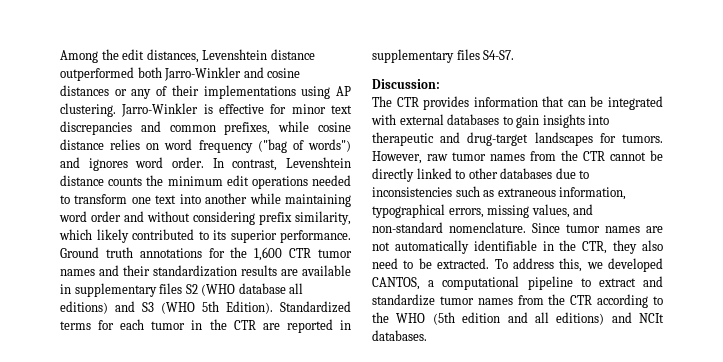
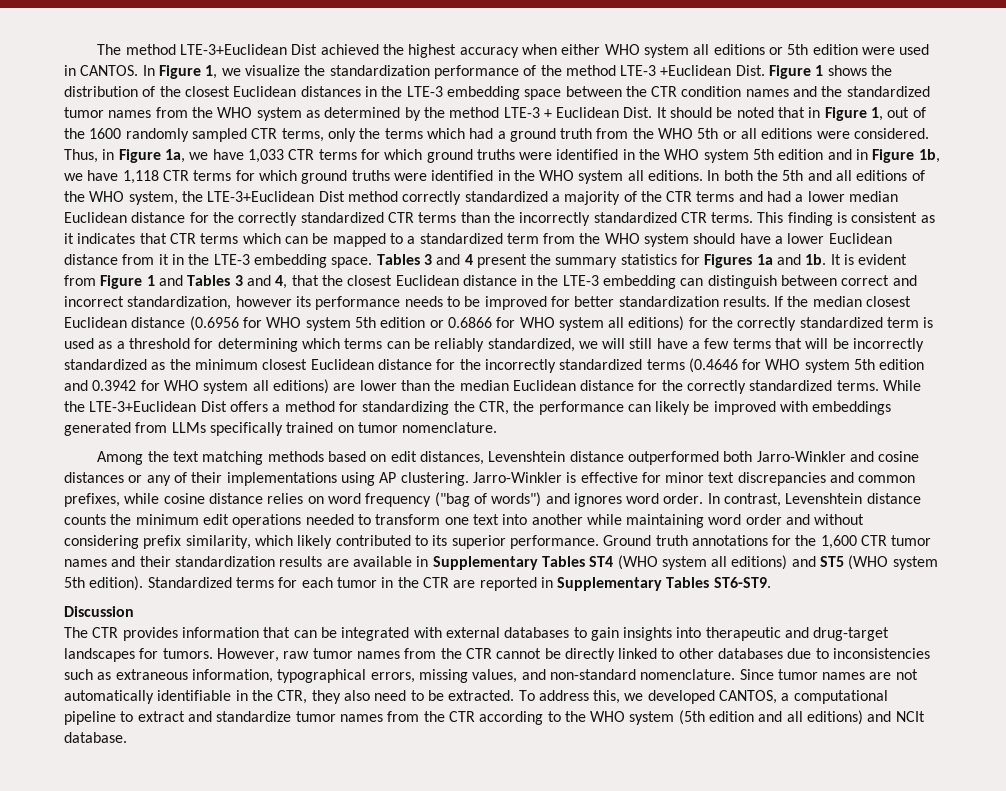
[60,49,119,63] Among the -> [97,44,930,58] [64,65,893,79] [64,86,930,100] [64,107,926,121] [64,128,930,142] [64,149,940,163] [64,170,925,184] [64,191,899,205] [64,212,935,226] [64,233,892,247] [64,254,908,268] [64,275,917,289] [64,296,912,310] [64,316,934,331] [64,338,925,352] [64,358,925,373] [64,379,922,394] [64,401,892,415] [64,422,498,436] [97,451,387,465] The method LTE-3+Euclidean Dist achieved the highest accuracy when either WHO system all editions or 5th edition were used in CANTOS. In Figure 1, we visualize the standardization performance of the method LTE-3 +Euclidean Dist. Figure 1 shows the distribution of the closest Euclidean distances in the LTE-3 embedding space between the CTR condition names and the standardized tumor names from the WHO system as determined by the method LTE-3 + Euclidean Dist. It should be noted that in Figure 1, out of the 1600 randomly sampled CTR terms, only the terms which had a ground truth from the WHO 5th or all editions were considered. Thus, in Figure 1a, we have 1,033 CTR terms for which ground truths were identified in the WHO system 5th edition and in Figure 1b, we have 1,118 CTR terms for which ground truths were identified in the WHO system all editions. In both the 5th and all editions of the WHO system, the LTE-3+Euclidean Dist method correctly standardized a majority of the CTR terms and had a lower median Euclidean distance for the correctly standardized CTR terms than the incorrectly standardized CTR terms. This finding is consistent as it indicates that CTR terms which can be mapped to a standardized term from the WHO system should have a lower Euclidean distance from it in the LTE-3 embedding space. Tables 3 and 4 present the summary statistics for Figures 1a and 1b. It is evident from Figure 1 and Tables 3 and 4, that the closest Euclidean distance in the LTE-3 embedding can distinguish between correct and incorrect standardization, however its performance needs to be improved for better standardization results. If the median closest Euclidean distance (0.6956 for WHO system 5th edition or 0.6866 for WHO system all editions) for the correctly standardized term is used as a threshold for determining which terms can be reliably standardized, we will still have a few terms that will be incorrectly standardized as the minimum closest Euclidean distance for the incorrectly standardized terms (0.4646 for WHO system 5th edition and 0.3942 for WHO system all editions) are lower than the median Euclidean distance for the correctly standardized terms. While the LTE-3+Euclidean Dist offers a method for standardizing the CTR, the performance can likely be improved with embeddings generated from LLMs specifically trained on tumor nomenclature. // Among the text matching methods based on
[74,283,304,297] [60,301,273,314] supplementary files S2 (WHO database all editions) and S3 (WHO 5th Edition). -> [432,555,938,570] [64,576,144,591] Supplementary Tables ST4 (WHO system all editions) and ST5 (WHO system 5th edition).
[372,49,515,63] [372,79,440,89] supplementary files S4-S7. // Discussion: -> [557,577,771,591] [64,606,134,617] Supplementary Tables ST6-ST9. // Discussion
(426, 318) none -> [629,711,675,725] system
[372,330,427,341] databases. -> [64,732,127,743] database.

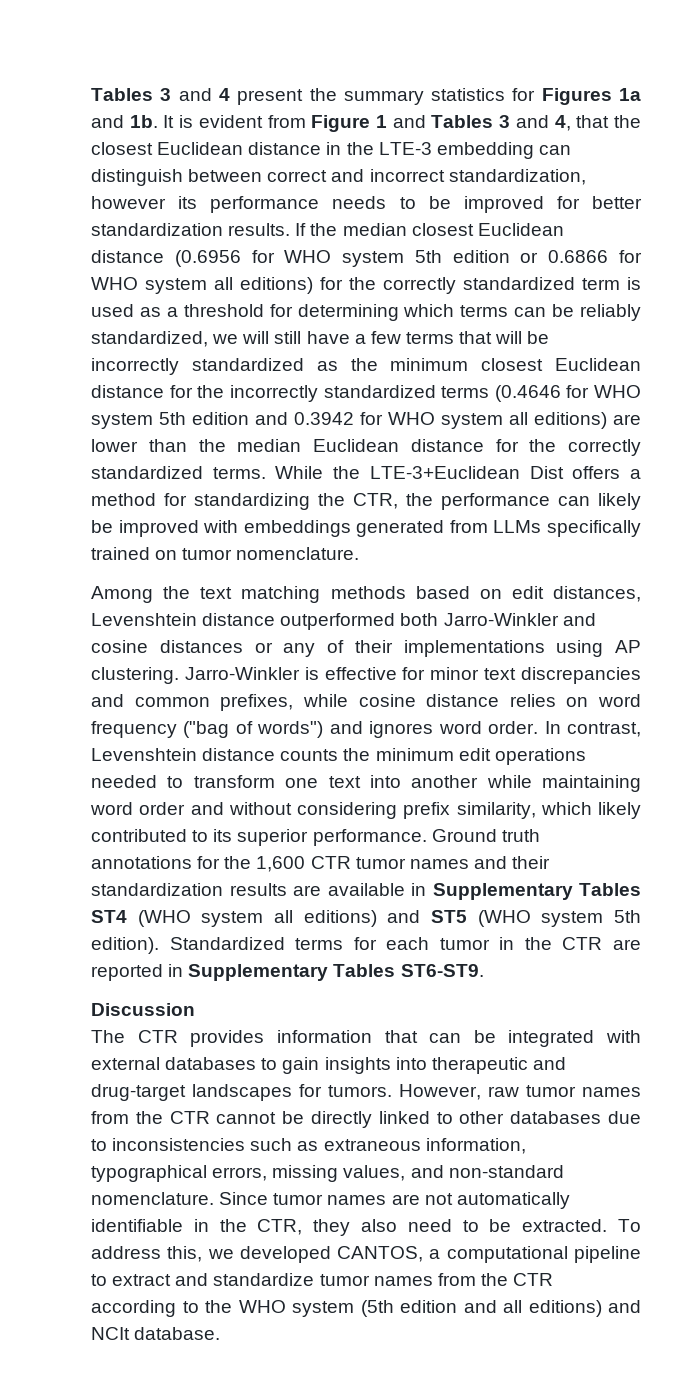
[97,44,930,58] [64,65,893,79] [64,86,930,100] [64,107,926,121] [64,128,930,142] [64,149,940,163] [64,170,925,184] [64,191,899,205] [64,212,935,226] [64,233,892,247] [64,254,373,268] The method LTE-3+Euclidean Dist achieved the highest accuracy when either WHO system all editions or 5th edition were used in CANTOS. In Figure 1, we visualize the standardization performance of the method LTE-3 +Euclidean Dist. Figure 1 shows the distribution of the closest Euclidean distances in the LTE-3 embedding space between the CTR condition names and the standardized tumor names from the WHO system as determined by the method LTE-3 + Euclidean Dist. It should be noted that in Figure 1, out of the 1600 randomly sampled CTR terms, only the terms which had a ground truth from the WHO 5th or all editions were considered. Thus, in Figure 1a, we have 1,033 CTR terms for which ground truths were identified in the WHO system 5th edition and in Figure 1b, we have 1,118 CTR terms for which ground truths were identified in the WHO system all editions. In both the 5th and all editions of the WHO system, the LTE-3+Euclidean Dist method correctly standardized a majority of the CTR terms and had a lower median Euclidean distance for the correctly standardized CTR terms than the incorrectly standardized CTR terms. This finding is consistent as it indicates that CTR terms which can be mapped to a standardized term from the WHO system should have a lower Euclidean distance from it in the LTE-3 embedding space. -> (91, 94) none

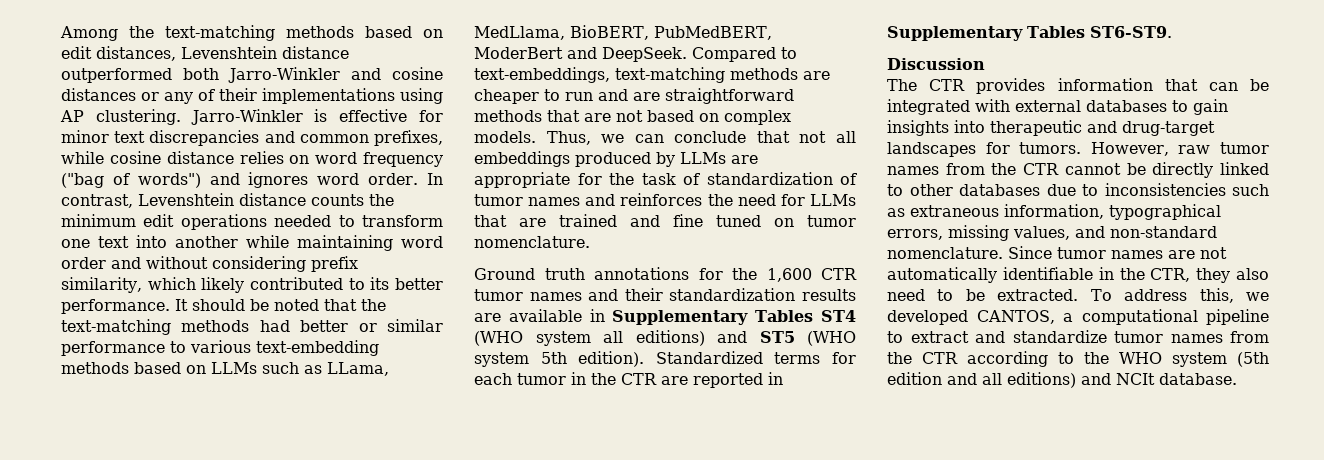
[91,88,641,105] [91,115,641,132] [91,142,571,159] [91,169,586,186] [91,196,642,213] [91,223,564,236] [91,250,642,267] [91,277,641,294] [91,304,641,321] [91,331,550,347] [91,358,641,375] [91,385,641,402] [91,412,641,429] [91,439,641,456] [91,466,641,479] [91,493,641,510] [91,520,641,537] [91,547,360,560] [91,586,321,603] Tables 3 and 4 present the summary statistics for Figures 1a and 1b. It is evident from Figure 1 and Tables 3 and 4, that the closest Euclidean distance in the LTE-3 embedding can distinguish between correct and incorrect standardization, however its performance needs to be improved for better standardization results. If the median closest Euclidean distance (0.6956 for WHO system 5th edition or 0.6866 for WHO system all editions) for the correctly standardized term is used as a threshold for determining which terms can be reliably standardized, we will still have a few terms that will be incorrectly standardized as the minimum closest Euclidean distance for the incorrectly standardized terms (0.4646 for WHO system 5th edition and 0.3942 for WHO system all editions) are lower than the median Euclidean distance for the correctly standardized terms. While the LTE-3+Euclidean Dist offers a method for standardizing the CTR, the performance can likely be improved with embeddings generated from LLMs specifically trained on tumor nomenclature. // Among the text matching -> [60,25,275,41] Among the text-matching
[237,829,427,846] superior performance. -> [394,278,443,290] [61,299,386,314] [61,319,443,335] [61,340,379,356] [61,362,389,376] [474,25,772,40] [474,47,797,62] [474,67,830,83] [474,88,794,104] [474,110,791,125] [474,131,856,145] [474,151,758,167] [474,172,857,188] [474,193,856,206] [474,214,856,227] [474,236,590,248] better performance. It should be noted that the text-matching methods had better or similar performance to various text-embedding methods based on LLMs such as LLama, MedLlama, BioBERT, PubMedBERT, ModerBert and DeepSeek. Compared to text-embeddings, text-matching methods are cheaper to run and are straightforward methods that are not based on complex models. Thus, we can conclude that not all embeddings produced by LLMs are appropriate for the task of standardization of tumor names and reinforces the need for LLMs that are trained and fine tuned on tumor nomenclature. //

